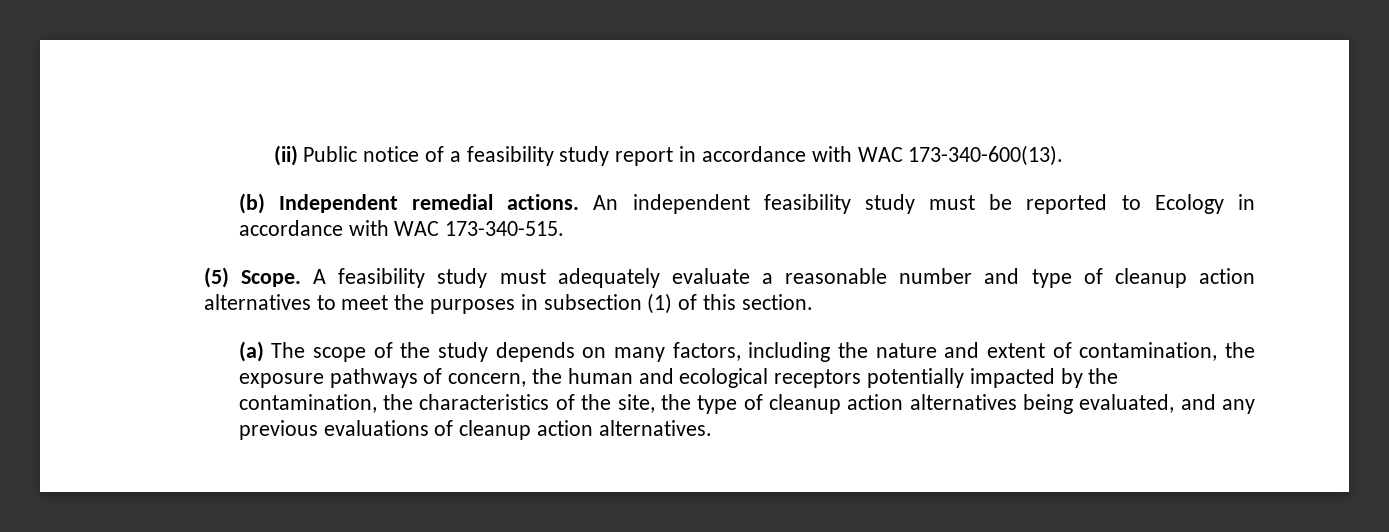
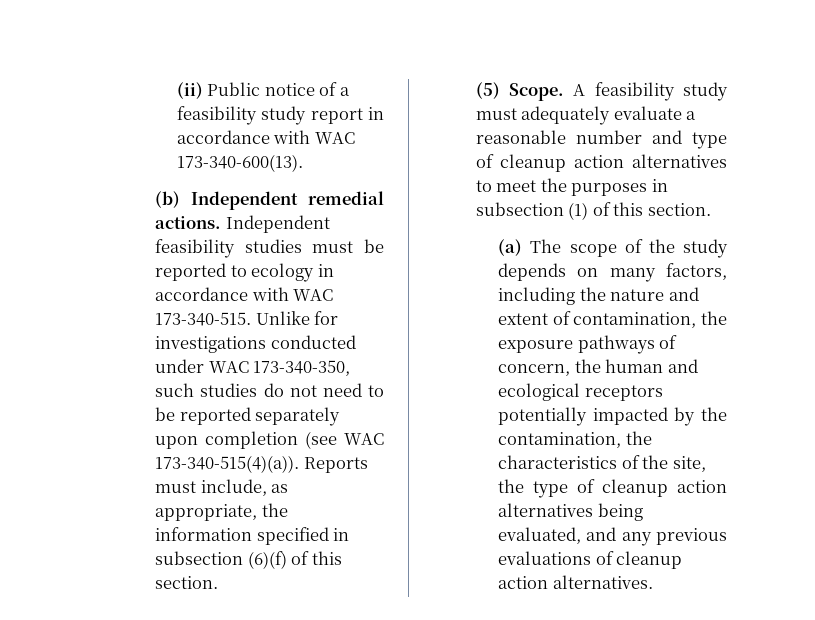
[593,194,915,214] An independent feasibility study -> [225,215,330,233] [155,239,302,258] Independent feasibility studies
[1154,194,1224,214] Ecology -> [251,263,315,282] ecology
(565, 228) none -> [255,311,339,325] [155,335,356,353] [155,359,351,376] [155,383,384,397] [155,407,341,426] [155,431,384,449] [155,455,368,473] [155,479,289,496] [155,503,288,521] [155,527,350,545] [155,551,342,569] [155,576,219,589] Unlike for investigations conducted under WAC 173-340-350, such studies do not need to be reported separately upon completion (see WAC 173-340-515(4)(a)). Reports must include, as appropriate, the information specified in subsection (6)(f) of this section.

